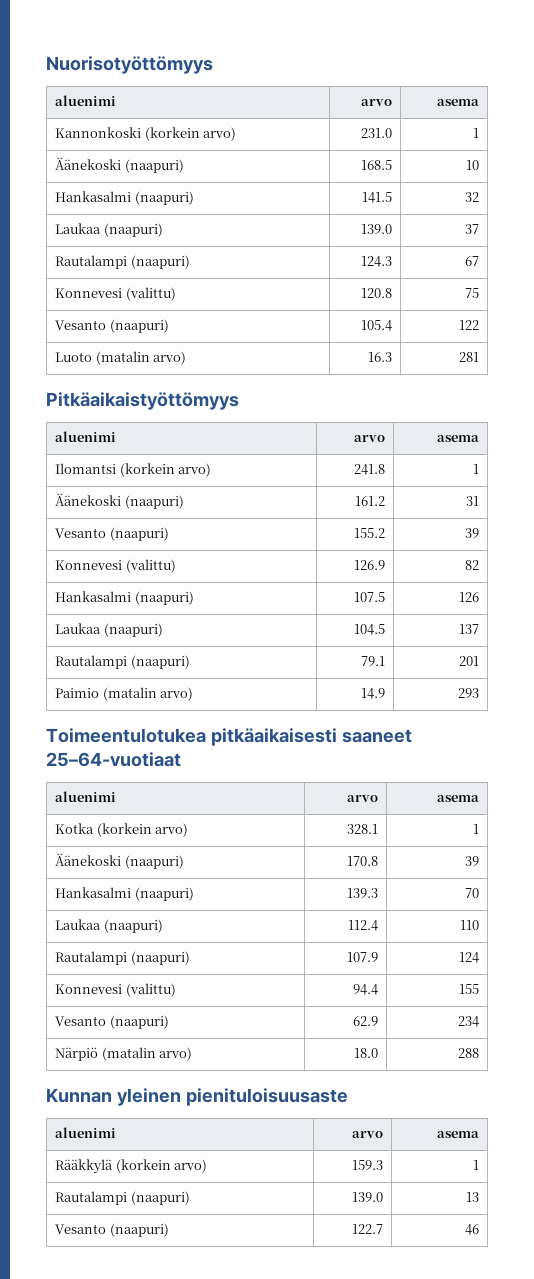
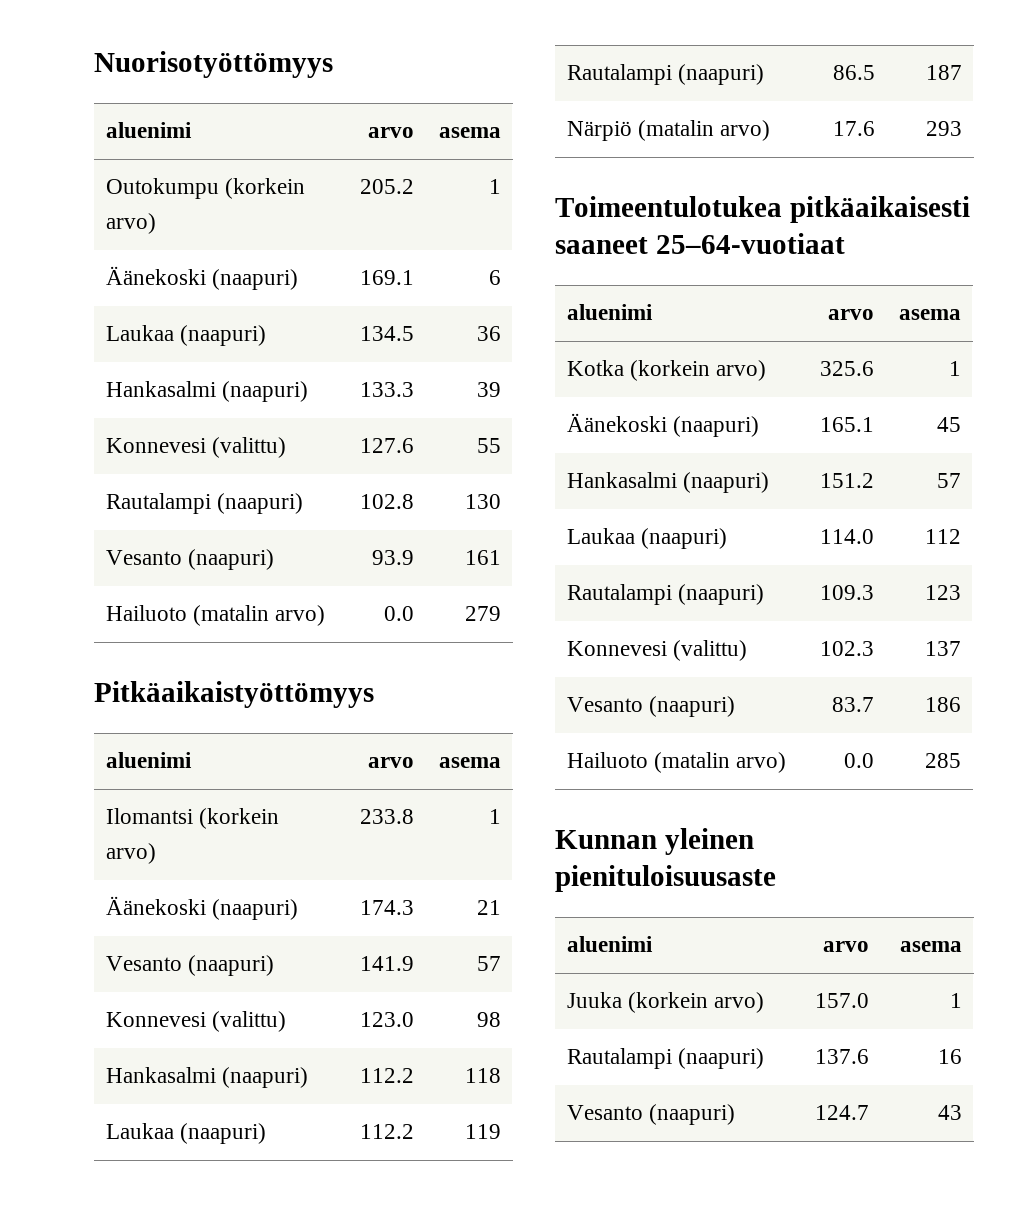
[55,127,237,141] [360,128,392,138] [472,128,479,138] [55,157,184,173] [360,160,392,170] [465,160,479,170] [55,191,194,205] [361,192,392,203] [464,192,479,202] [55,223,163,237] [360,224,392,234] [464,224,479,234] [55,255,190,269] [360,256,392,267] [464,256,479,266] [55,287,176,301] [360,288,392,298] [464,288,479,298] [55,319,169,333] [360,320,392,331] [458,320,479,330] [55,351,187,365] [367,352,392,362] [458,352,479,362] Kannonkoski (korkein arvo) | 231.0 | 1 // Äänekoski (naapuri) | 168.5 | 10 // Hankasalmi (naapuri) | 141.5 | 32 // Laukaa (naapuri) | 139.0 | 37 // Rautalampi (naapuri) | 124.3 | 67 // Konnevesi (valittu) | 120.8 | 75 // Vesanto (naapuri) | 105.4 | 122 // Luoto (matalin arvo) | 16.3 | 281 -> [105,178,306,199] [105,213,156,234] [360,179,415,194] [489,179,502,194] [105,266,299,290] [360,270,415,285] [489,270,502,285] [105,325,267,346] [360,326,415,341] [477,326,502,341] [105,381,309,402] [360,382,415,397] [477,382,502,397] [105,437,287,458] [360,438,415,453] [477,438,502,453] [105,493,304,514] [360,494,415,509] [465,494,502,509] [105,549,275,570] [372,550,415,565] [465,550,502,565] [105,605,326,626] [384,606,415,621] [465,606,502,621] Outokumpu (korkein arvo) | 205.2 | 1 // Äänekoski (naapuri) | 169.1 | 6 // Laukaa (naapuri) | 134.5 | 36 // Hankasalmi (naapuri) | 133.3 | 39 // Konnevesi (valittu) | 127.6 | 55 // Rautalampi (naapuri) | 102.8 | 130 // Vesanto (naapuri) | 93.9 | 161 // Hailuoto (matalin arvo) | 0.0 | 279
[353,464,385,475] [472,464,479,474] [55,493,184,509] [354,496,385,506] [465,496,479,506] [55,527,169,541] [353,528,385,538] [464,528,479,538] [55,559,176,573] [353,560,385,570] [464,560,479,570] [55,591,194,605] [353,592,385,602] [458,592,479,602] [55,623,163,637] [353,624,385,635] [458,624,479,634] [55,655,190,669] [360,656,385,666] [458,656,479,666] [55,687,194,701] [360,688,385,699] 241.8 | 1 // Äänekoski (naapuri) | 161.2 | 31 // Vesanto (naapuri) | 155.2 | 39 // Konnevesi (valittu) | 126.9 | 82 // Hankasalmi (naapuri) | 107.5 | 126 // Laukaa (naapuri) | 104.5 | 137 // Rautalampi (naapuri) | 79.1 | 201 // Paimio (matalin arvo) | 14.9 -> [360,809,415,824] [489,809,502,824] [105,896,299,920] [360,900,415,915] [477,900,502,915] [105,955,275,976] [360,956,415,971] [477,956,502,971] [105,1011,287,1032] [360,1012,415,1027] [477,1012,502,1027] [105,1067,309,1088] [360,1068,415,1083] [465,1068,502,1083] [105,1123,267,1144] [360,1124,415,1139] [465,1124,502,1139] [566,64,765,85] [833,65,876,80] [926,65,963,80] [566,120,771,141] [833,121,876,136] 233.8 | 1 // Äänekoski (naapuri) | 174.3 | 21 // Vesanto (naapuri) | 141.9 | 57 // Konnevesi (valittu) | 123.0 | 98 // Hankasalmi (naapuri) | 112.2 | 118 // Laukaa (naapuri) | 112.2 | 119 // Rautalampi (naapuri) | 86.5 | 187 // Närpiö (matalin arvo) | 17.6
[346,824,378,834] [472,824,479,834] [55,853,184,869] [346,856,378,866] [464,856,479,866] [55,887,194,901] [346,888,378,898] [464,888,479,898] [55,919,163,933] [347,920,378,931] [459,920,479,930] [55,951,190,965] [346,952,378,962] [458,952,479,963] [55,983,176,997] [352,984,378,995] [458,984,479,994] [55,1015,169,1029] [352,1016,378,1026] [457,1016,479,1027] [55,1047,193,1061] [353,1048,378,1058] [457,1048,479,1058] 328.1 | 1 // Äänekoski (naapuri) | 170.8 | 39 // Hankasalmi (naapuri) | 139.3 | 70 // Laukaa (naapuri) | 112.4 | 110 // Rautalampi (naapuri) | 107.9 | 124 // Konnevesi (valittu) | 94.4 | 155 // Vesanto (naapuri) | 62.9 | 234 // Närpiö (matalin arvo) | 18.0 | 288 -> [820,361,875,376] [949,361,962,376] [566,413,760,437] [820,417,875,432] [937,417,962,432] [566,472,770,493] [820,473,875,488] [937,473,962,488] [566,528,728,549] [820,529,875,544] [925,529,962,544] [566,584,765,605] [820,585,875,600] [925,585,962,600] [566,640,748,661] [820,641,875,656] [925,641,962,656] [566,696,736,717] [832,697,875,712] [925,697,962,712] [566,752,787,773] [844,753,875,768] [925,753,962,768] 325.6 | 1 // Äänekoski (naapuri) | 165.1 | 45 // Hankasalmi (naapuri) | 151.2 | 57 // Laukaa (naapuri) | 114.0 | 112 // Rautalampi (naapuri) | 109.3 | 123 // Konnevesi (valittu) | 102.3 | 137 // Vesanto (naapuri) | 83.7 | 186 // Hailuoto (matalin arvo) | 0.0 | 285
[55,1159,208,1174] [351,1160,383,1170] Rääkkylä (korkein arvo) | 159.3 -> [566,992,765,1013] [815,993,870,1008] Juuka (korkein arvo) | 157.0
[351,1192,383,1202] [465,1192,479,1202] [55,1223,169,1237] [351,1224,383,1234] [464,1224,479,1235] 139.0 | 13 // Vesanto (naapuri) | 122.7 | 46 -> [815,1049,870,1064] [938,1049,963,1064] [566,1104,736,1125] [815,1105,870,1120] [938,1105,963,1120] 137.6 | 16 // Vesanto (naapuri) | 124.7 | 43

